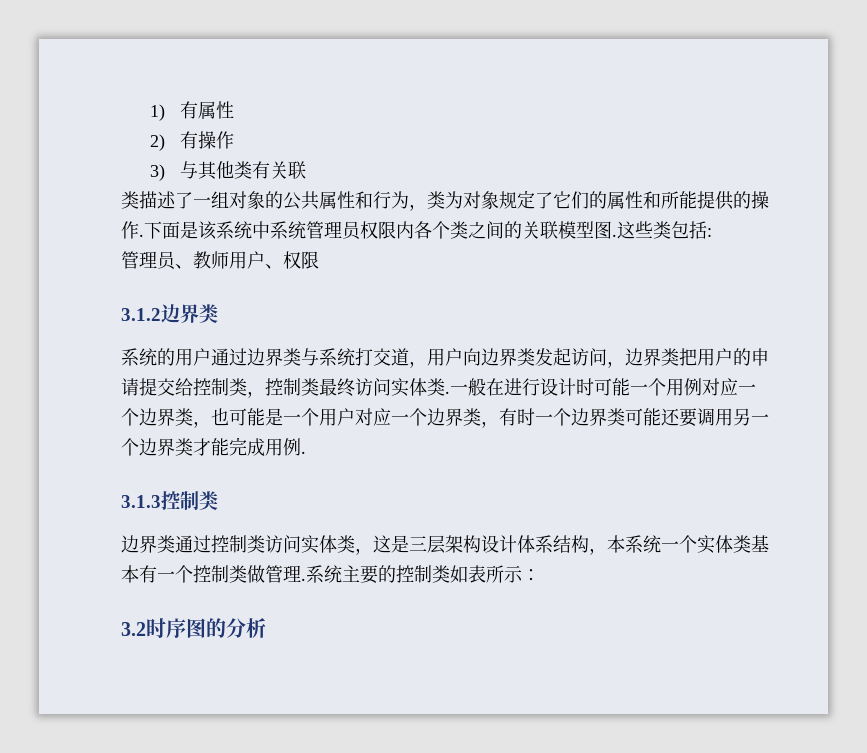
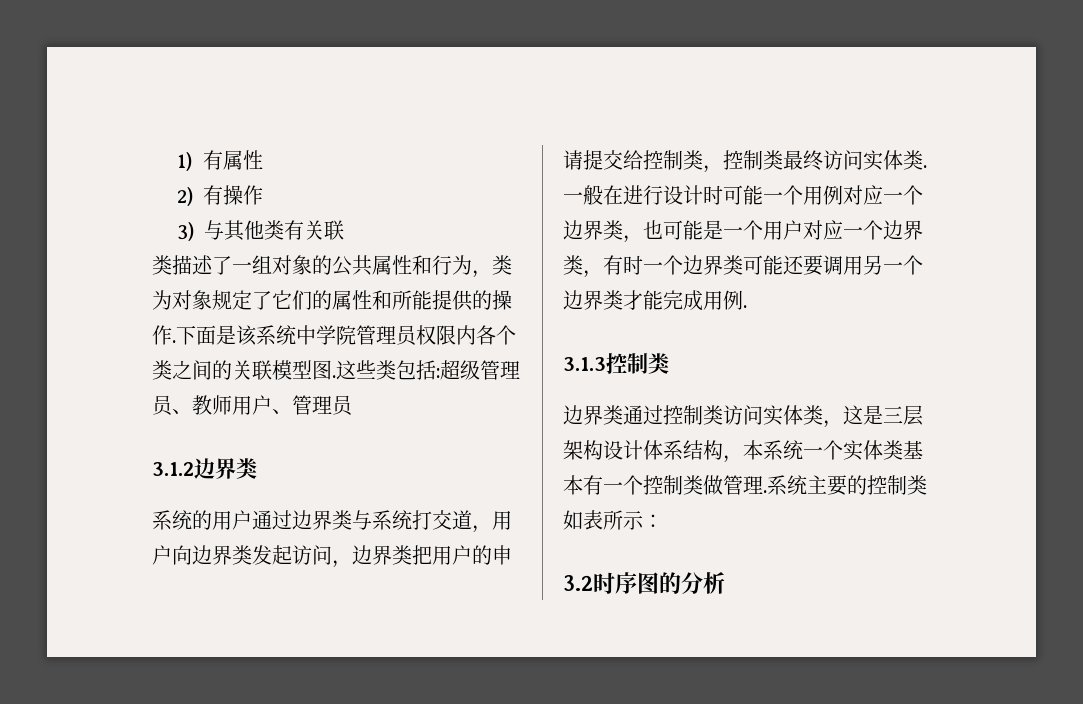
[270,221,306,239] 系统 -> [316,325,356,345] 学院
(712, 232) // -> [440,360,480,380] 超级
[283,251,319,269] 权限 -> [292,395,354,416] 管理员

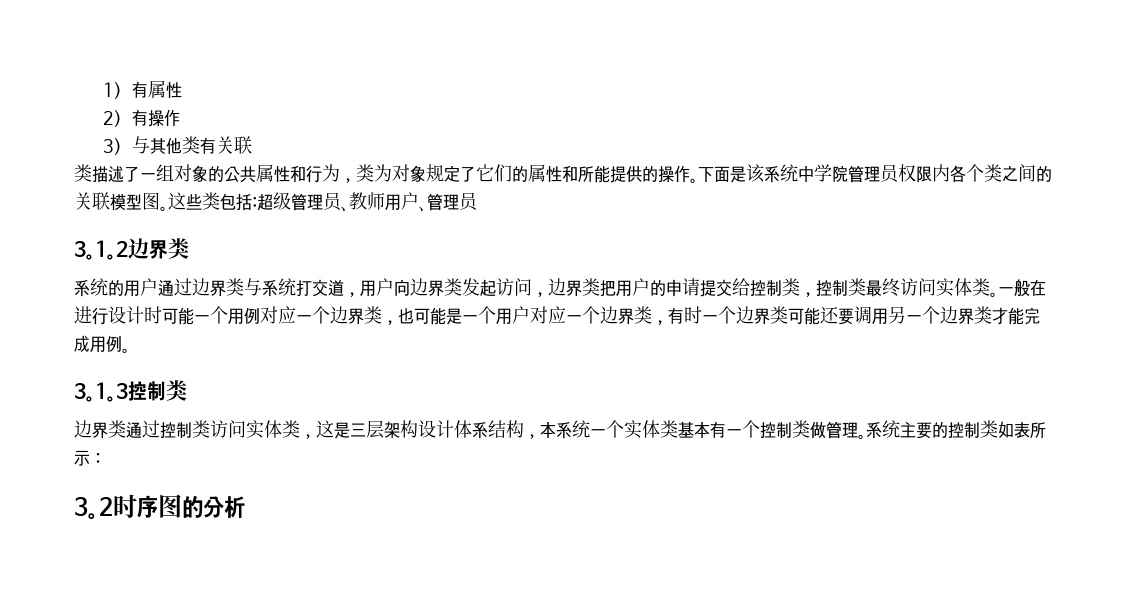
[172,340,176,343] . -> [690,178,698,183] 。
[332,375,336,378] . -> [160,206,168,211] 。
[152,462,194,476] 3.1.2 -> [74,240,128,260] 3。1。2
[923,165,927,168] . -> [990,292,998,297] 。
[743,305,747,308] [563,357,606,371] . // 3.1.3 -> [122,348,130,353] [74,382,128,402] 。 // 3。1。3
[763,490,767,493] . -> [858,434,866,439] 。
[563,575,593,591] 3.2 -> [74,497,113,520] 3。2

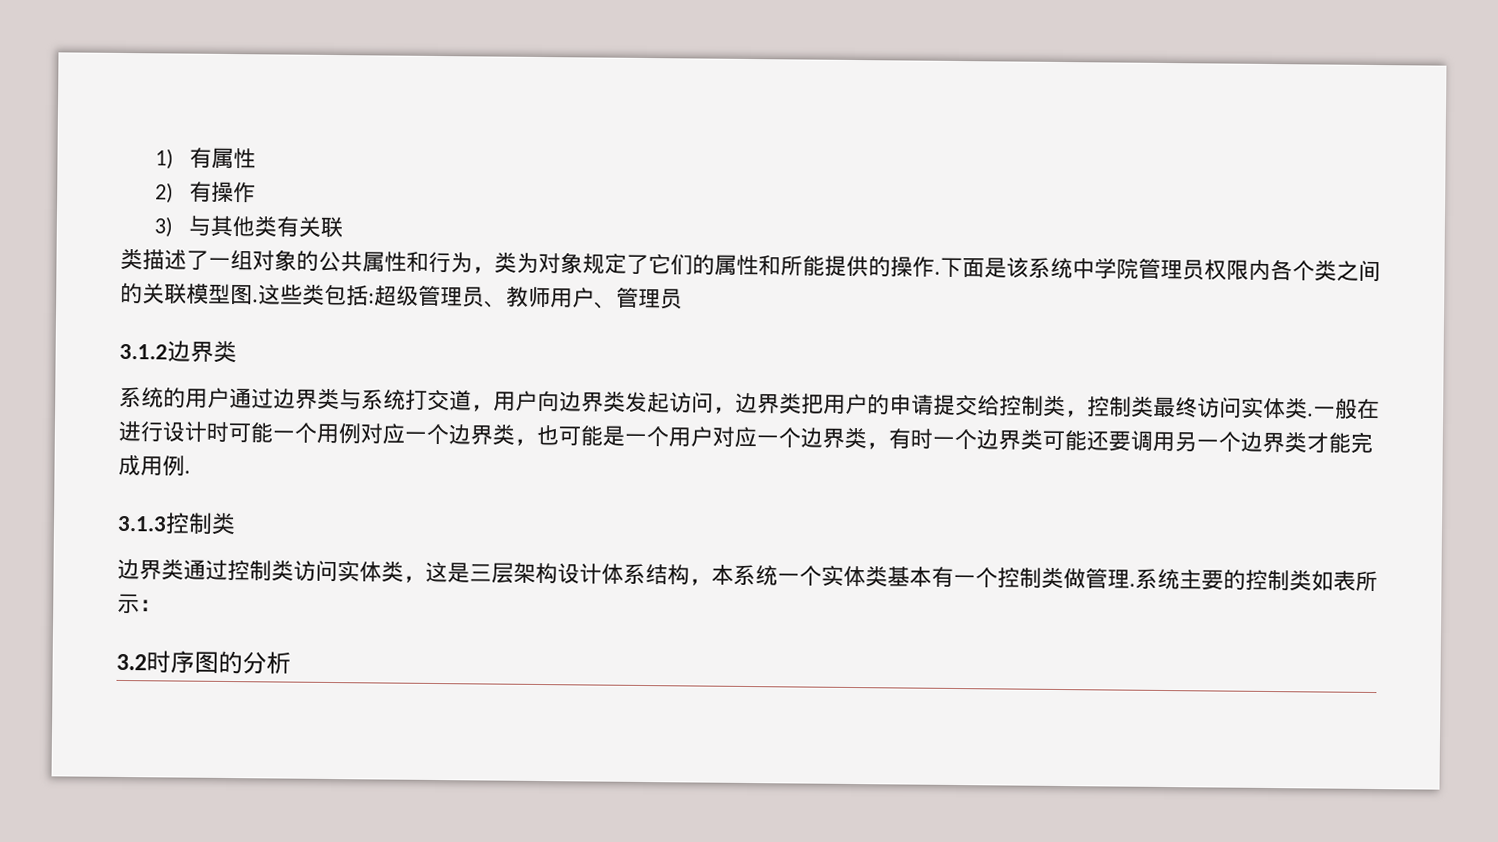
[690,178,698,183] 。 -> [934,271,941,275] .
[160,206,168,211] 。 -> [252,299,259,303] .
[74,240,128,260] 3。1。2 -> [119,343,168,360] 3.1.2
[990,292,998,297] 。 -> [1307,413,1314,417] .
[122,348,130,353] [74,382,128,402] 。 // 3。1。3 -> [184,470,191,474] [117,515,167,532] . // 3.1.3
[858,434,866,439] 。 -> [1129,583,1136,587] .
[74,497,113,520] 3。2 -> [116,653,147,671] 3.2

